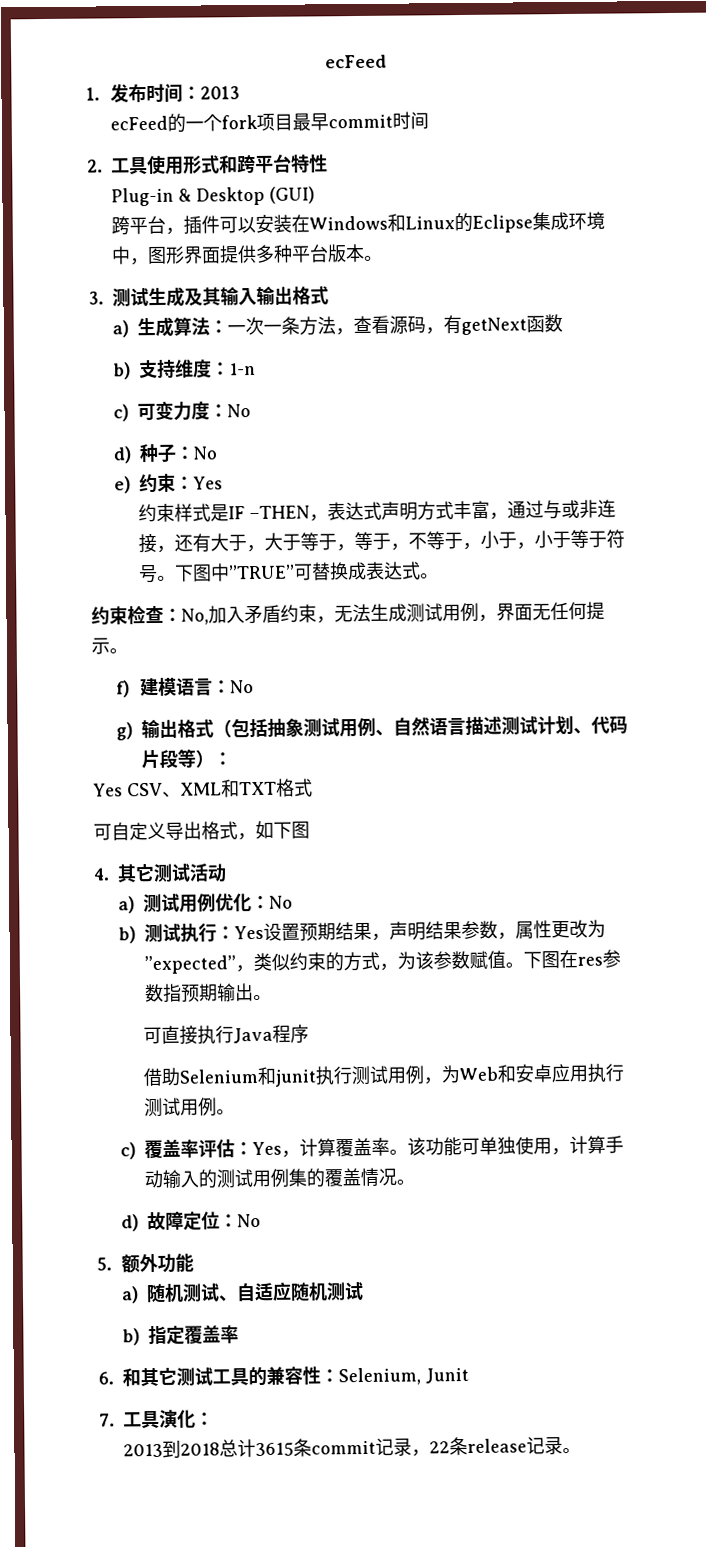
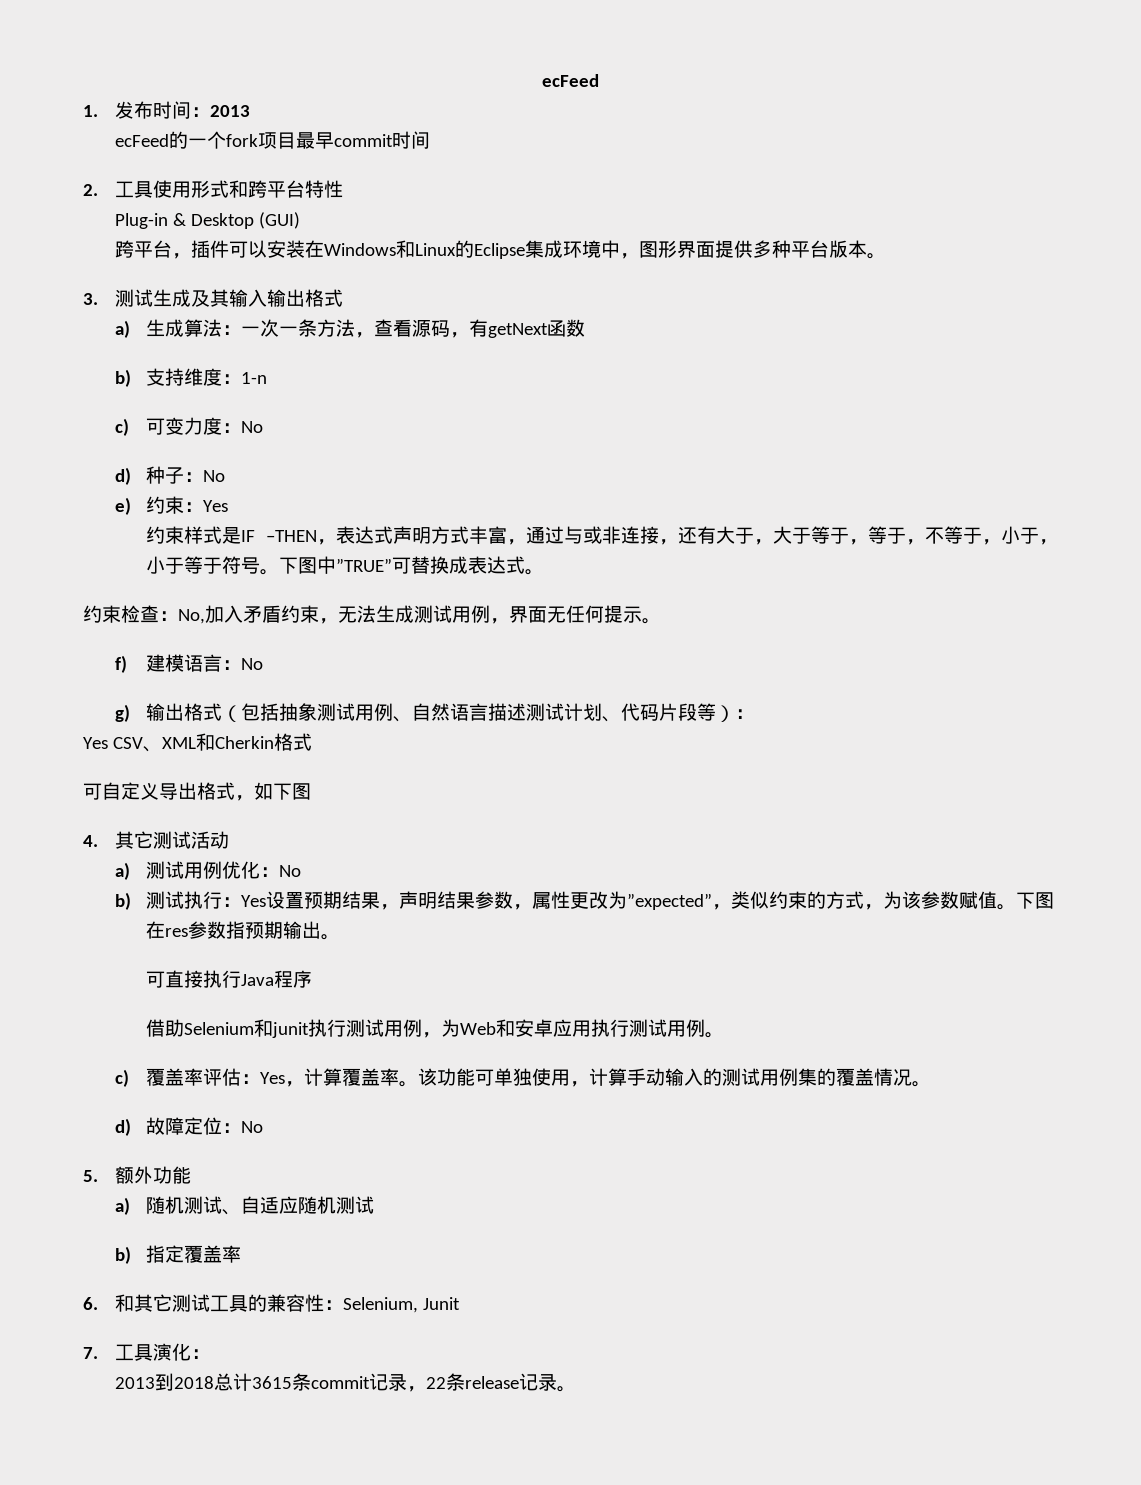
[238,781,277,796] TXT -> [214,736,274,749] Cherkin

